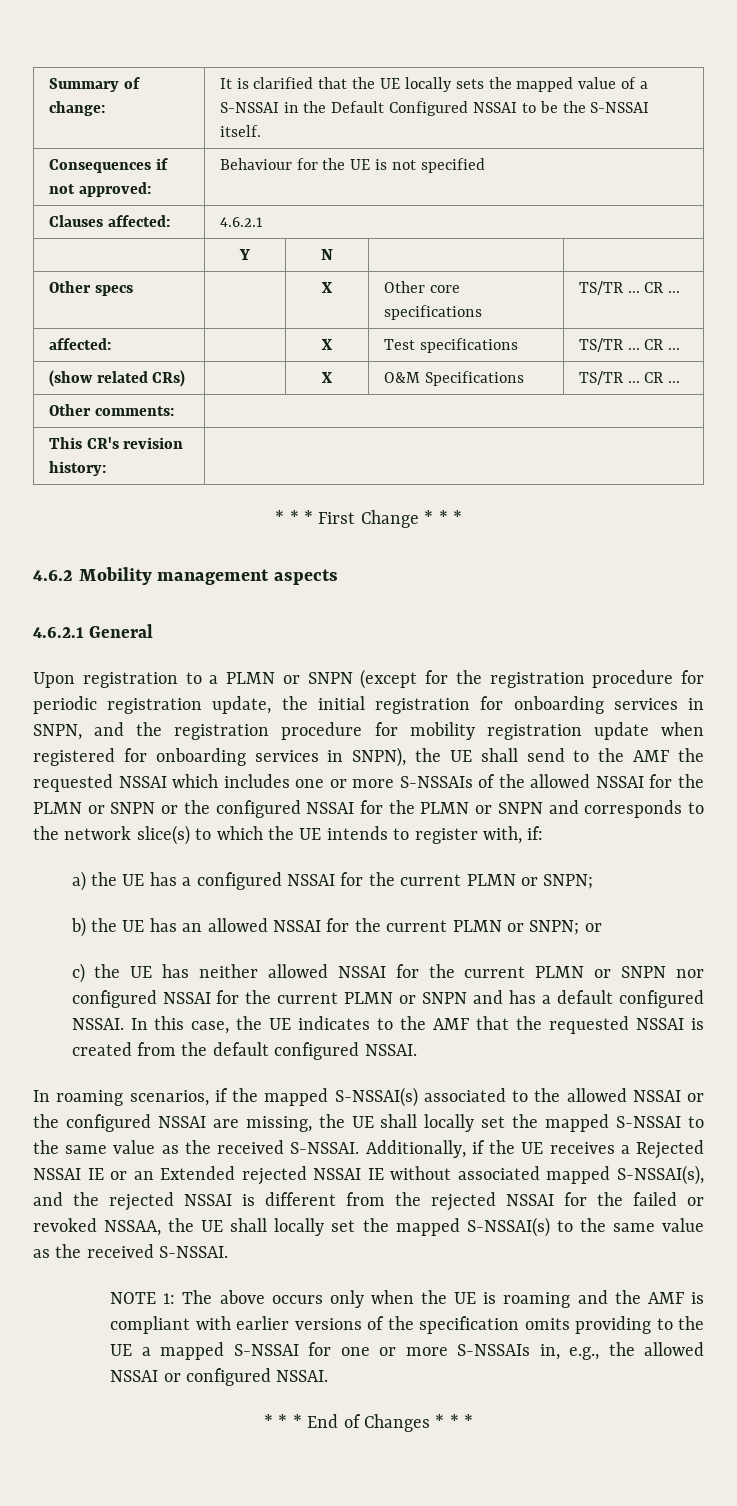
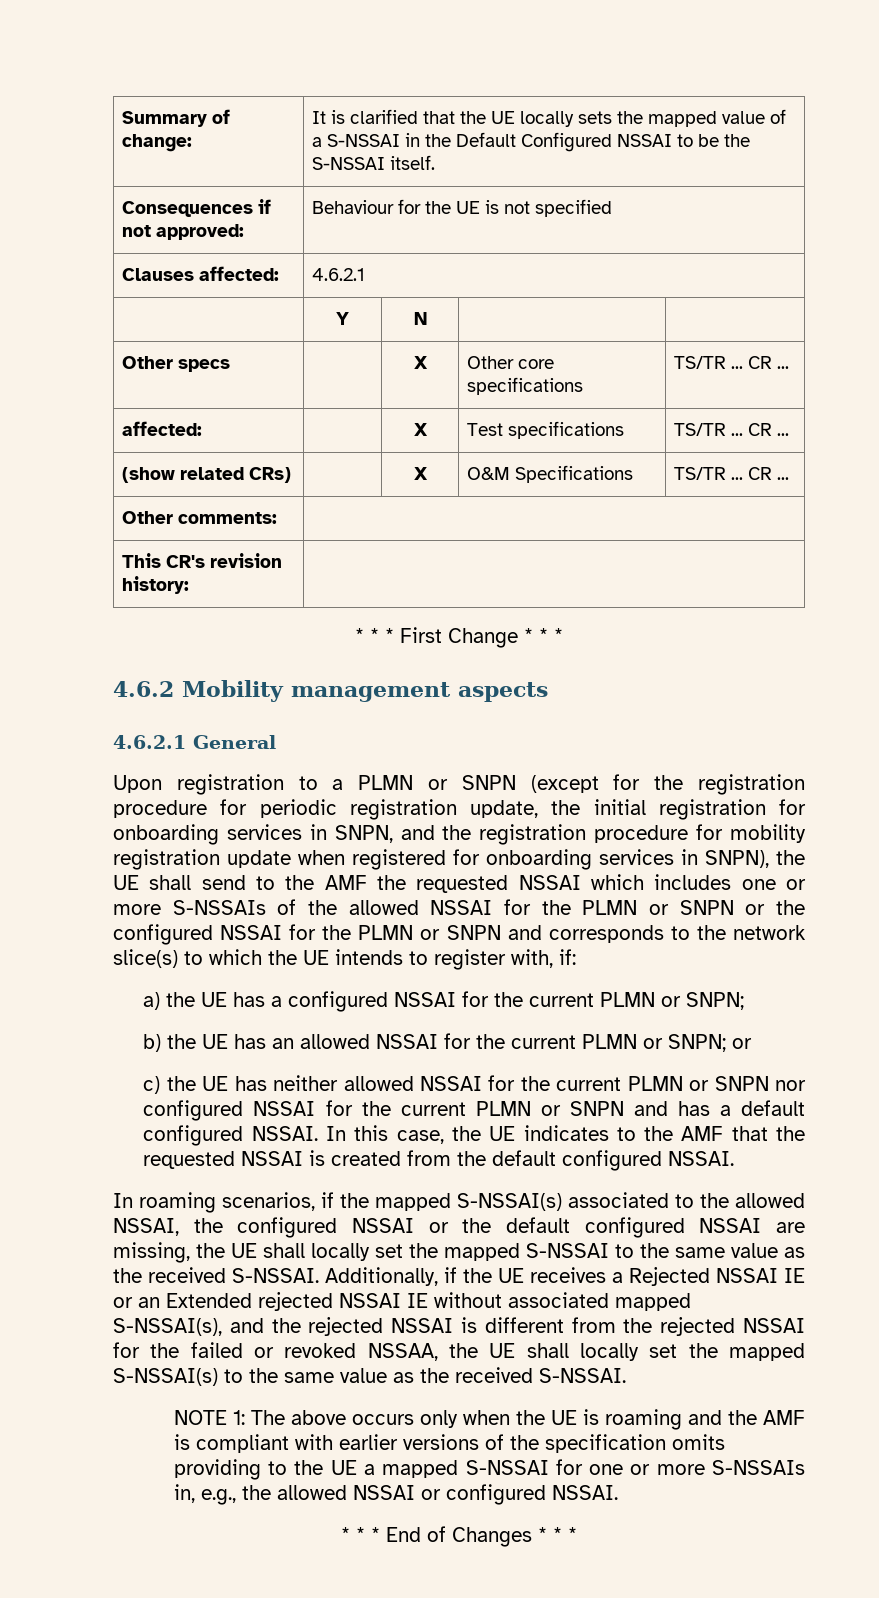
(627, 1095) none -> [113,1217,338,1238] NSSAI, the configured
(59, 1121) none -> [506,1217,570,1233] default

